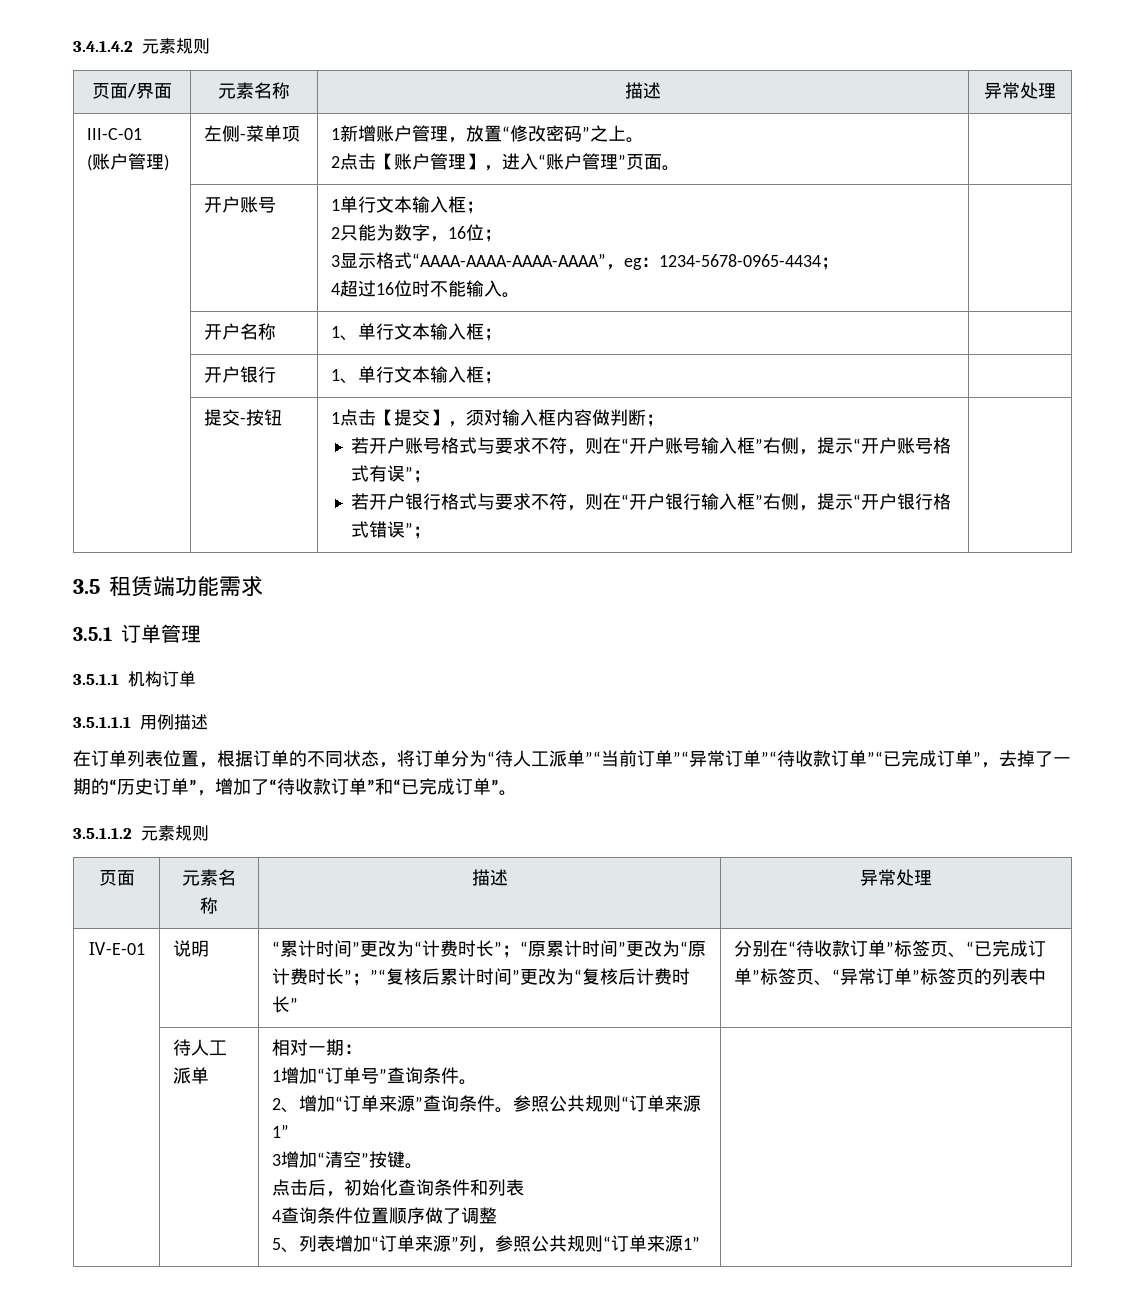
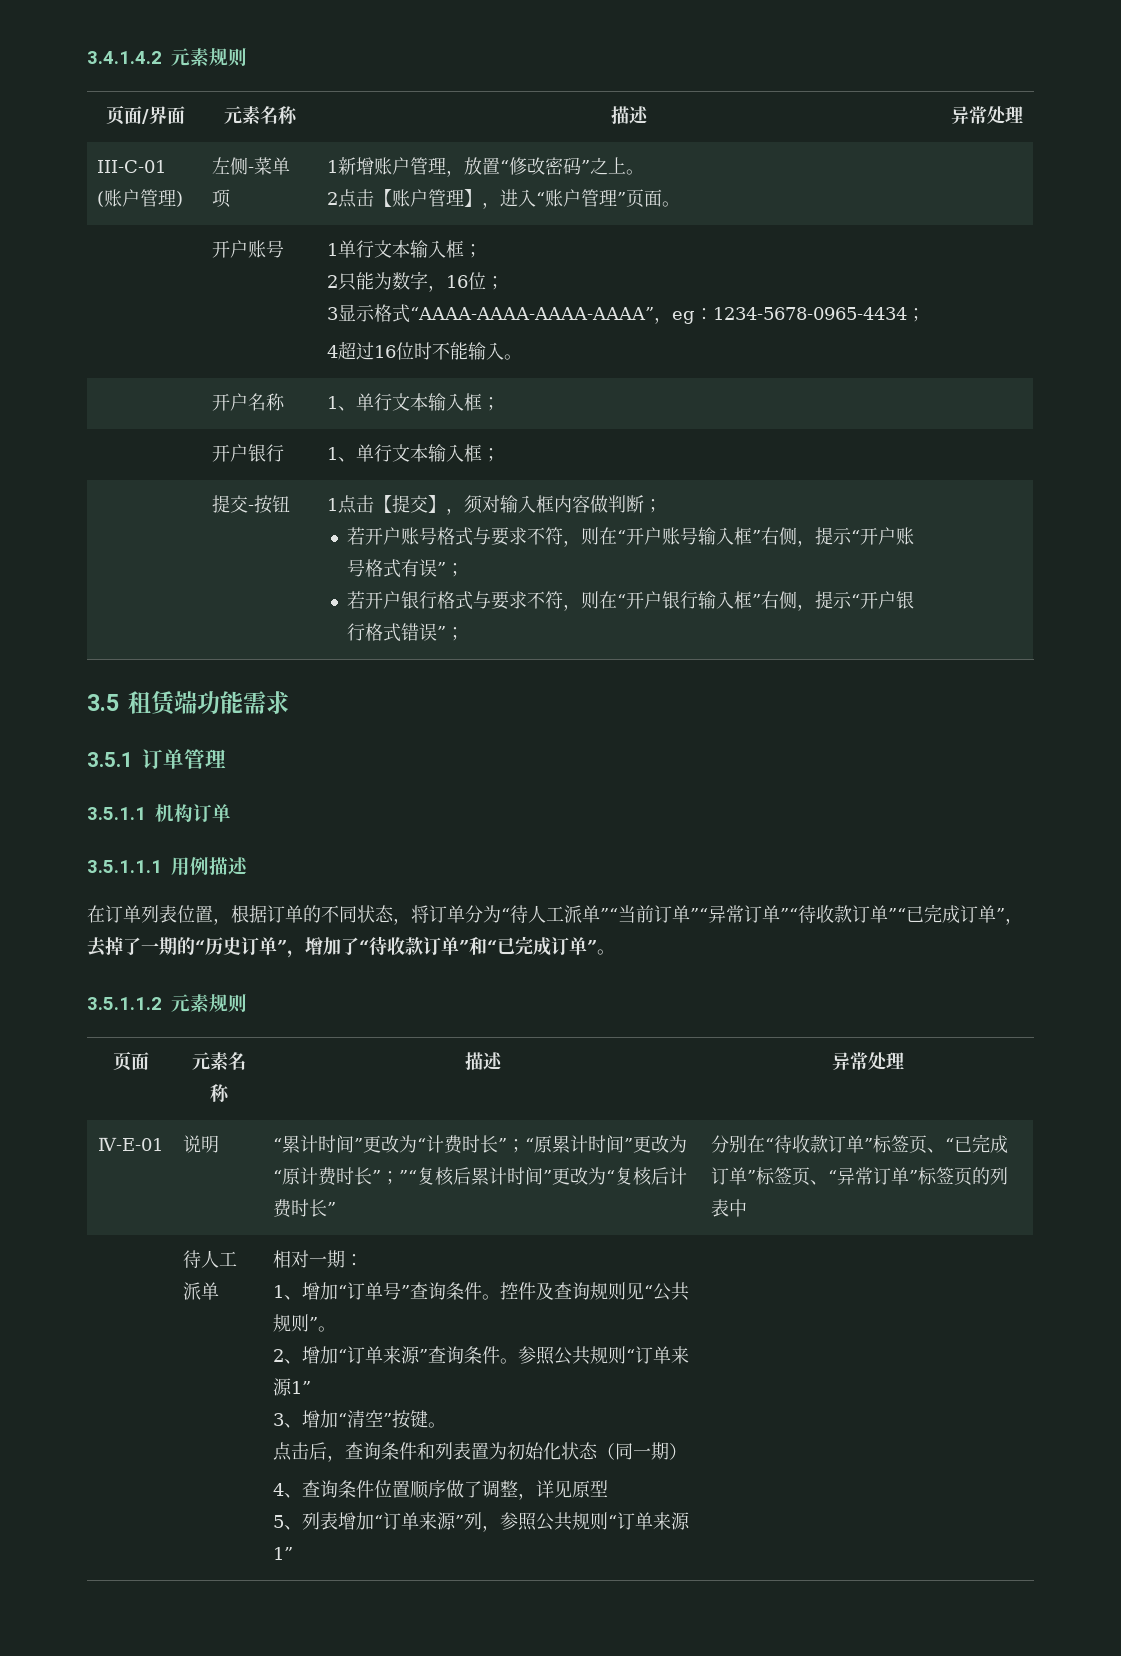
(282, 1076) none -> [284,1295,303,1300] 、
(478, 1082) none -> [500,1282,690,1301] [273,1314,337,1332] 控件及查询规则见“公共规则”。
(282, 1160) none -> [284,1423,303,1428] 、
[344,1179,399,1196] 初始化 -> (346, 1458) none
[272,1210,282,1222] // 4 -> [471,1442,688,1460] [273,1483,303,1498] 置为初始化状态（同一期） // 4、
(498, 1215) none -> [518,1480,609,1500] ，详见原型

